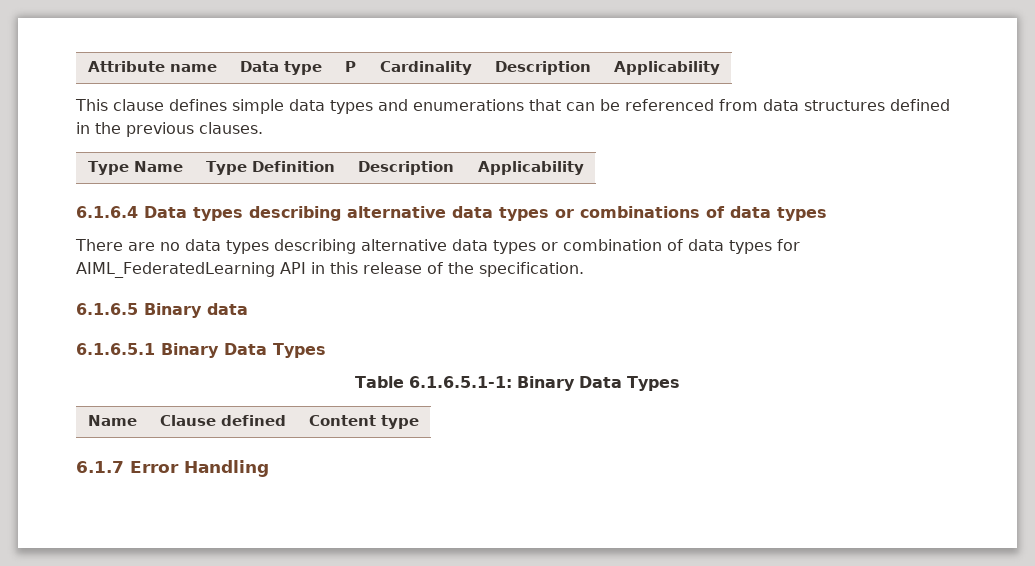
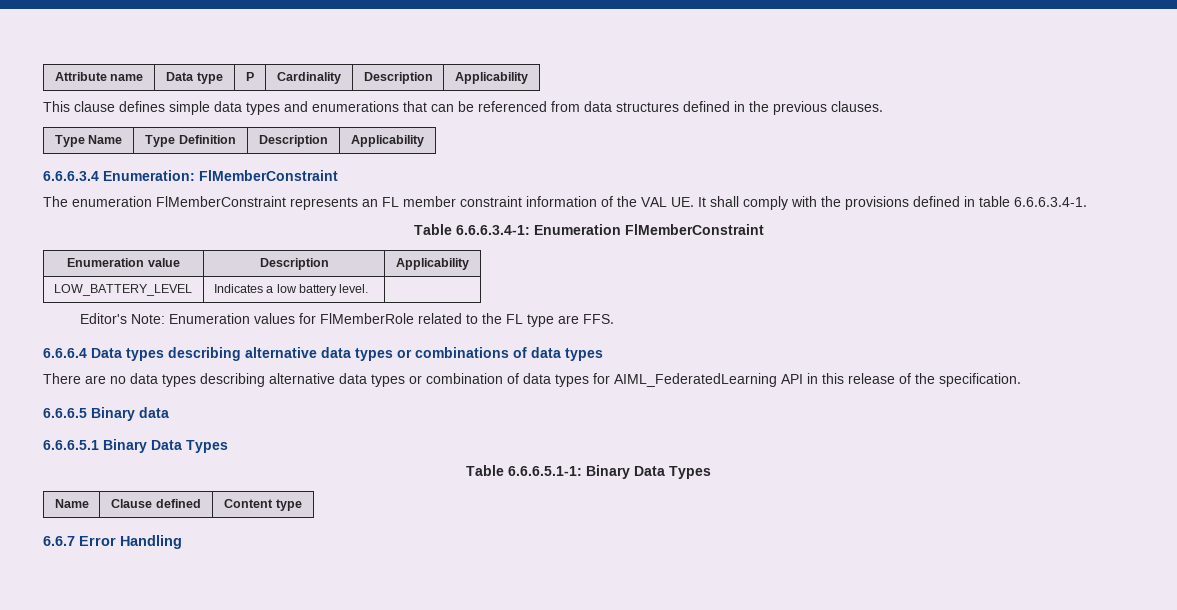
[76,206,138,218] 6.1.6.4 -> [43,170,338,181] [43,196,1087,210] [413,224,764,235] [67,258,180,267] [259,258,329,270] [396,258,469,270] [53,284,192,296] [213,284,369,296] [80,313,615,327] [43,348,87,358] 6.6.6.3.4 Enumeration: FlMemberConstraint // The enumeration FlMemberConstraint represents an FL member constraint information of the VAL UE. It shall comply with the provisions defined in table 6.6.6.3.4-1. // Table 6.6.6.3.4-1: Enumeration FlMemberConstraint // Enumeration value | Description | Applicability // LOW_BATTERY_LEVEL | Indicates a low battery level. | // Editor's Note: Enumeration values for FlMemberRole related to the FL type are FFS. // 6.6.6.4
[76,303,138,315] 6.1.6.5 -> [43,408,87,418] 6.6.6.5
[76,343,155,355] 6.1.6.5.1 -> [43,440,99,450] 6.6.6.5.1
[409,376,512,388] 6.1.6.5.1-1: -> [508,466,582,476] 6.6.6.5.1-1:
[76,461,124,473] 6.1.7 -> [43,536,75,546] 6.6.7

